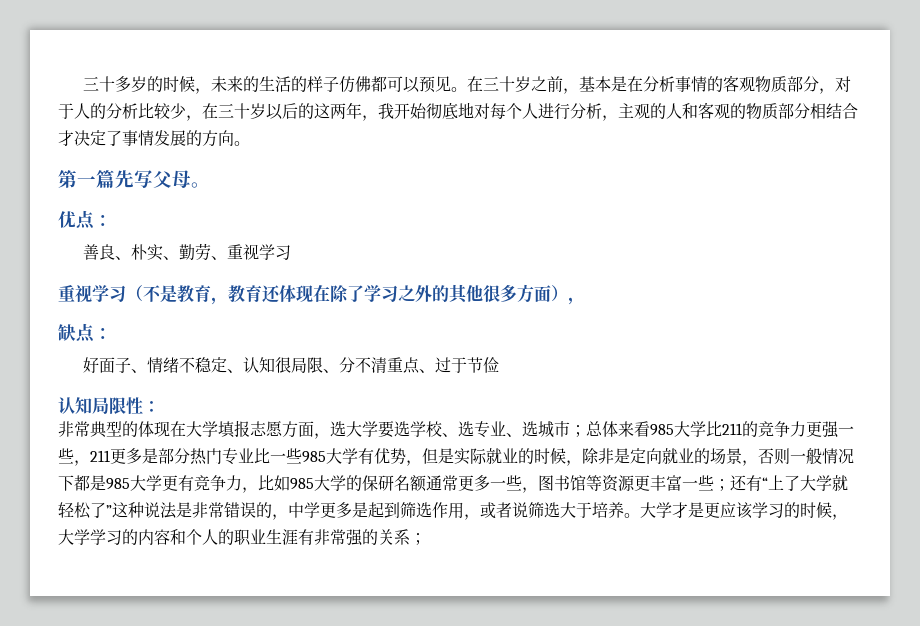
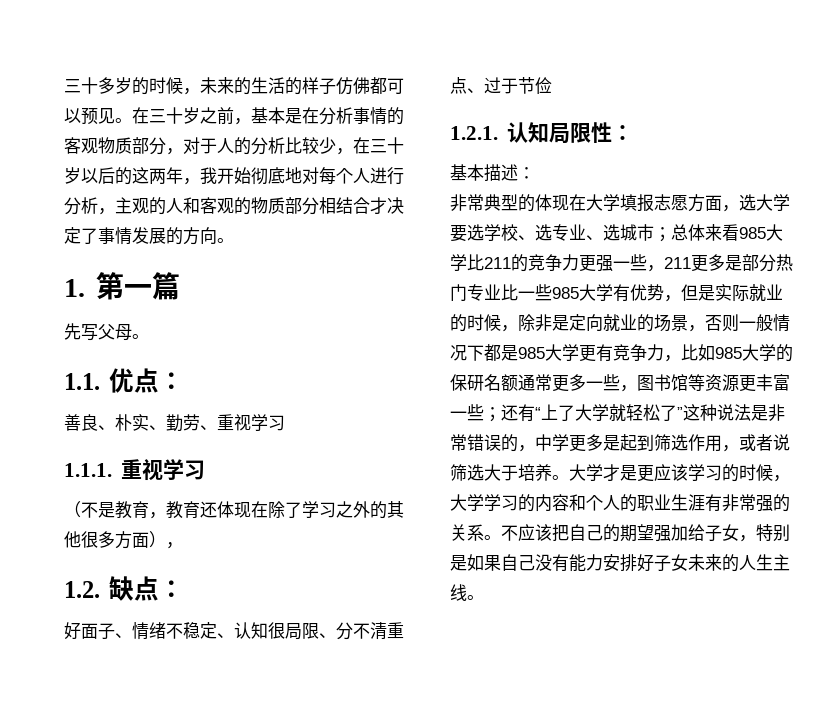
(250, 143) none -> [64,279,85,297] 1.
(115, 179) none -> (181, 286) //
(210, 185) none -> [64,373,100,390] 1.1.
[58,285,126,303] 重视学习 -> [64,459,205,481] 1.1.1.重视学习 //
(585, 301) none -> [64,581,100,598] 1.2.
(500, 365) none -> [450,126,498,140] 1.2.1.
(160, 406) none -> [450,164,535,182] // 基本描述：
[410,533,426,545] ； -> [484,524,790,542] [450,554,790,572] [450,584,484,601] 。不应该把自己的期望强加给子女，特别是如果自己没有能力安排好子女未来的人生主线。

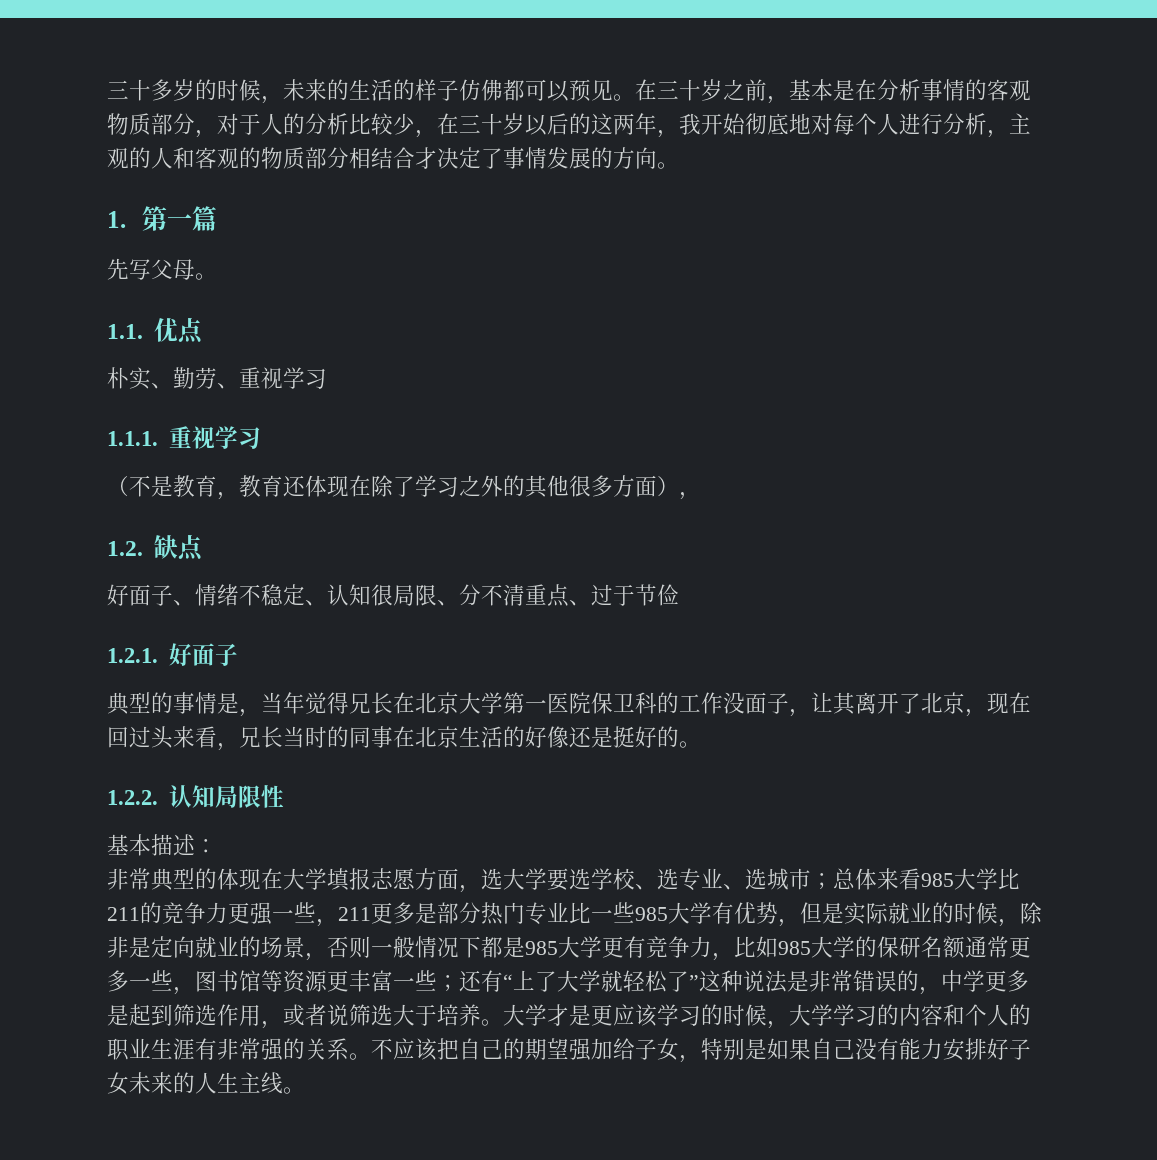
[158,372,184,390] [64,414,115,431] ： // 善良、 -> (203, 330) //
[158,580,184,598] ： -> (203, 547) none
(498, 133) none -> [168,643,238,666] [107,692,1031,717] [107,726,701,751] [107,790,158,805] 好面子 // 典型的事情是，当年觉得兄长在北京大学第一医院保卫科的工作没面子，让其离开了北京，现在回过头来看，兄长当时的同事在北京生活的好像还是挺好的。 // 1.2.2.
[611,125,633,140] ： -> (284, 796) none

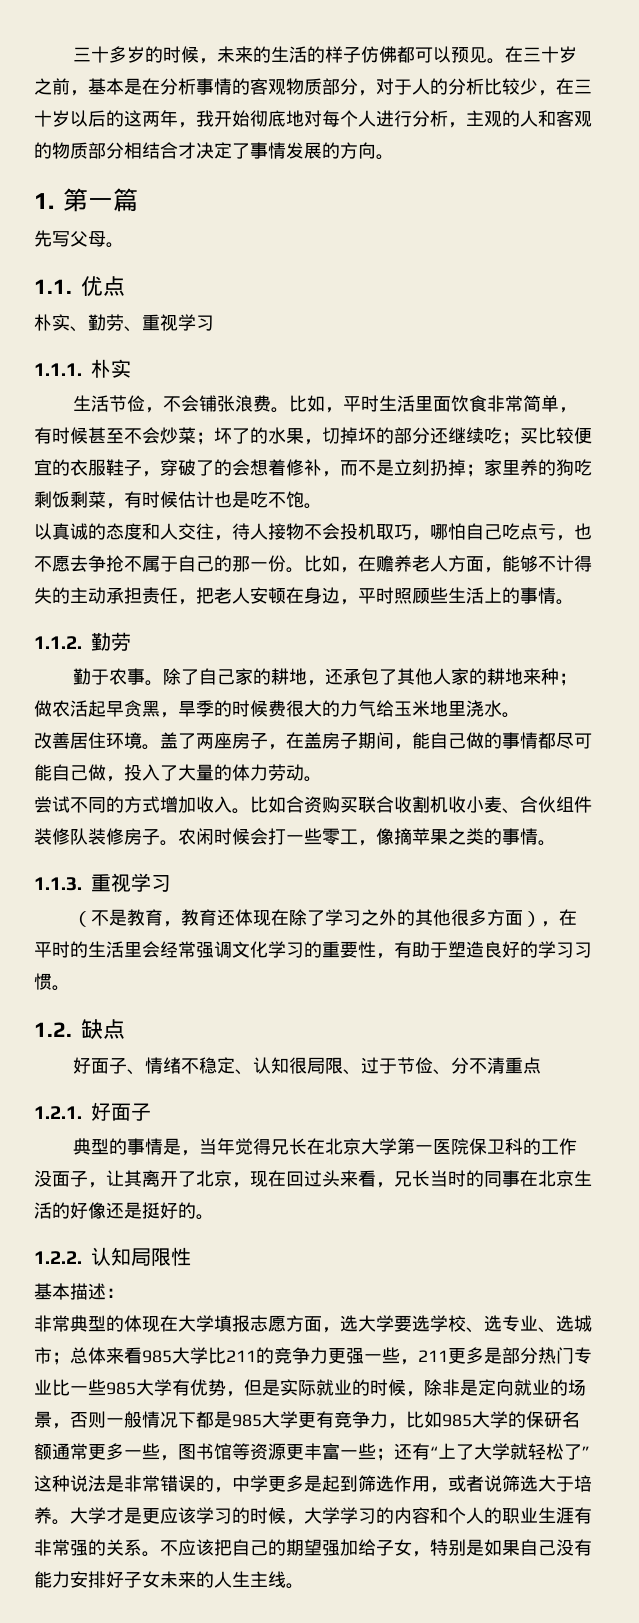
(158, 438) none -> [90,359,131,378] [72,395,577,413] [34,427,592,445] [34,459,592,477] [34,491,322,509] [34,523,592,541] [34,555,592,573] [34,587,574,605] [34,632,131,651] [72,668,577,686] [34,700,520,718] [34,732,592,750] [34,764,322,782] [34,796,592,814] [34,828,556,846] [34,877,82,891] 朴实 // 生活节俭，不会铺张浪费。比如，平时生活里面饮食非常简单，有时候甚至不会炒菜；坏了的水果，切掉坏的部分还继续吃；买比较便宜的衣服鞋子，穿破了的会想着修补，而不是立刻扔掉；家里养的狗吃剩饭剩菜，有时候估计也是吃不饱。 // 以真诚的态度和人交往，待人接物不会投机取巧，哪怕自己吃点亏，也不愿去争抢不属于自己的那一份。比如，在赡养老人方面，能够不计得失的主动承担责任，把老人安顿在身边，平时照顾些生活上的事情。 // 1.1.2.勤劳 // 勤于农事。除了自己家的耕地，还承包了其他人家的耕地来种；做农活起早贪黑，旱季的时候费很大的力气给玉米地里浇水。 // 改善居住环境。盖了两座房子，在盖房子期间，能自己做的事情都尽可能自己做，投入了大量的体力劳动。 // 尝试不同的方式增加收入。比如合资购买联合收割机收小麦、合伙组件装修队装修房子。农闲时候会打一些零工，像摘苹果之类的事情。 // 1.1.3.
(701, 496) none -> [558,909,577,926] [34,941,592,959] [34,973,70,991] 在平时的生活里会经常强调文化学习的重要性，有助于塑造良好的学习习惯。
(459, 603) none -> [360,1057,451,1075] 过于节俭、
[569,584,679,606] 、过于节俭 -> (541, 1065) none

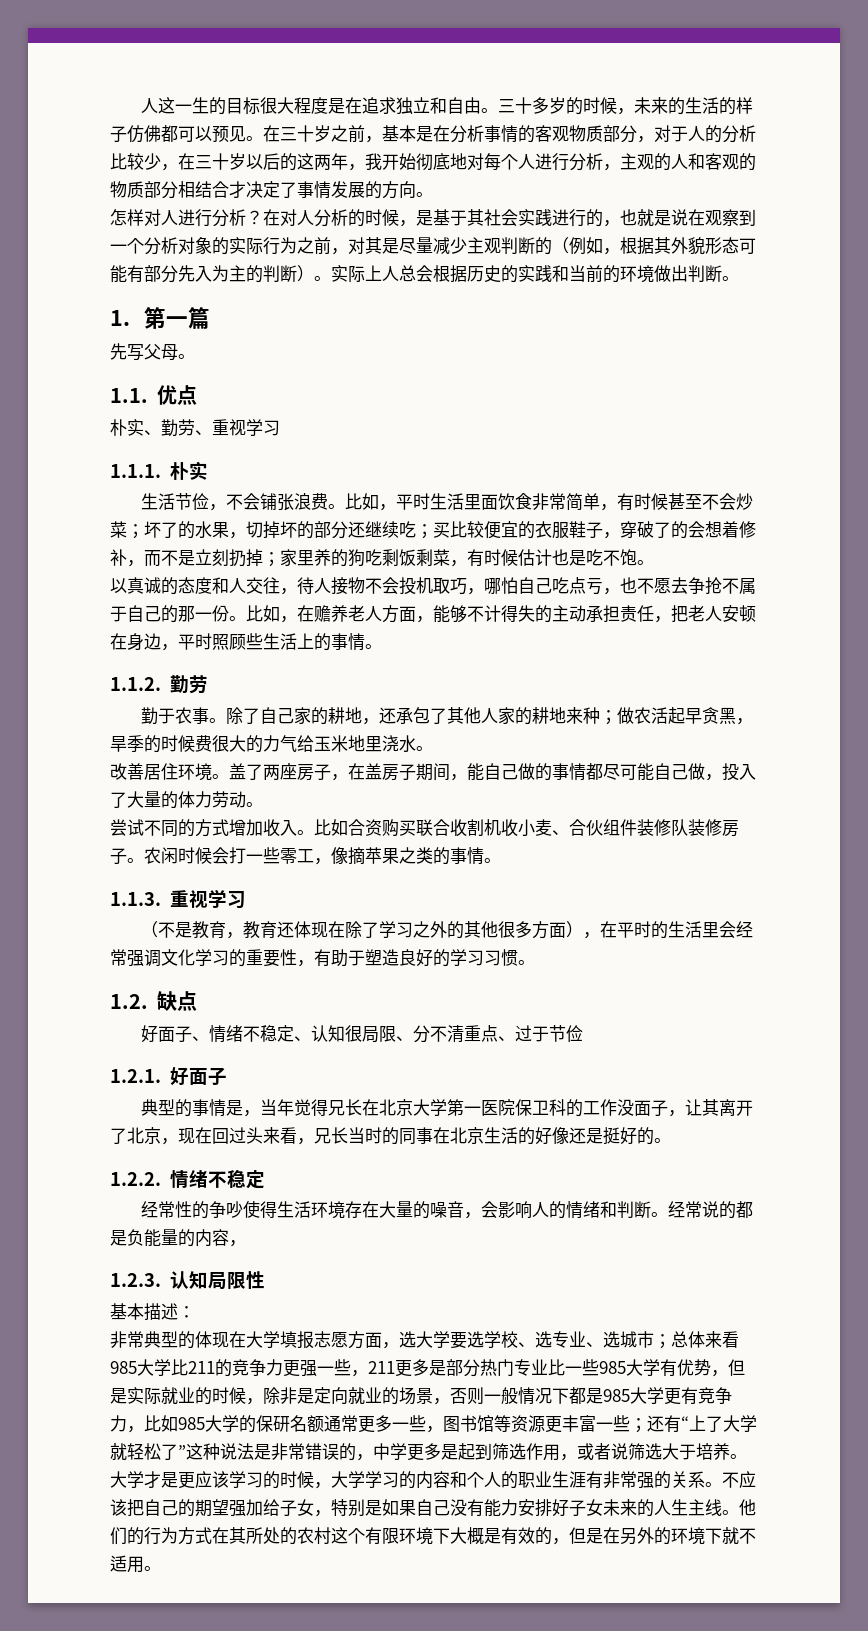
(72, 54) none -> [141,97,499,115] 人这一生的目标很大程度是在追求独立和自由。
(394, 157) none -> [110,209,756,227] [110,237,756,255] [110,265,739,283] // 怎样对人进行分析？在对人分析的时候，是基于其社会实践进行的，也就是说在观察到一个分析对象的实际行为之前，对其是尽量减少主观判断的（例如，根据其外貌形态可能有部分先入为主的判断）。实际上人总会根据历史的实践和当前的环境做出判断。
[360,1057,451,1075] 过于节俭、 -> (414, 1038) none
(541, 1065) none -> [498,1025,584,1042] 、过于节俭
(82, 1257) none -> [169,1169,265,1189] [141,1200,754,1219] [110,1229,246,1247] [110,1273,161,1287] 情绪不稳定 // 经常性的争吵使得生活环境存在大量的噪音，会影响人的情绪和判断。经常说的都是负能量的内容， // 1.2.3.
(304, 1586) none -> [739,1499,756,1516] [110,1527,756,1545] [110,1555,161,1573] 他们的行为方式在其所处的农村这个有限环境下大概是有效的，但是在另外的环境下就不适用。

